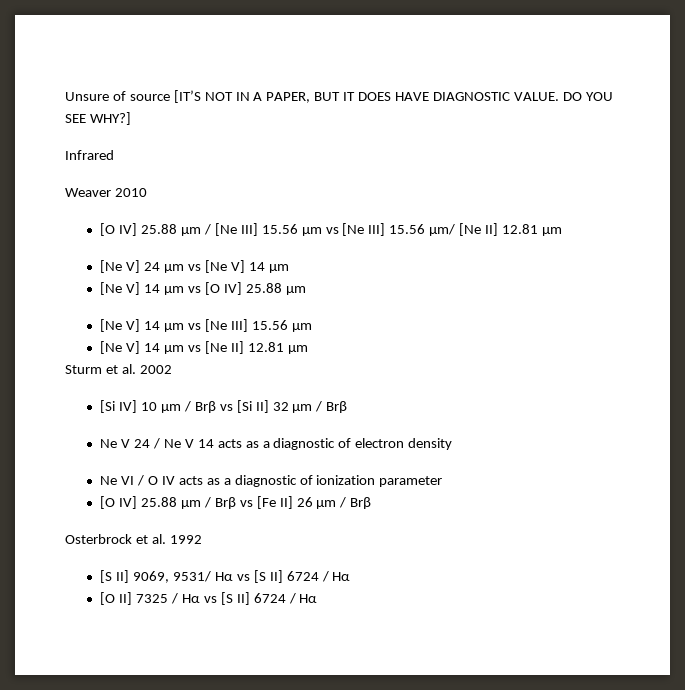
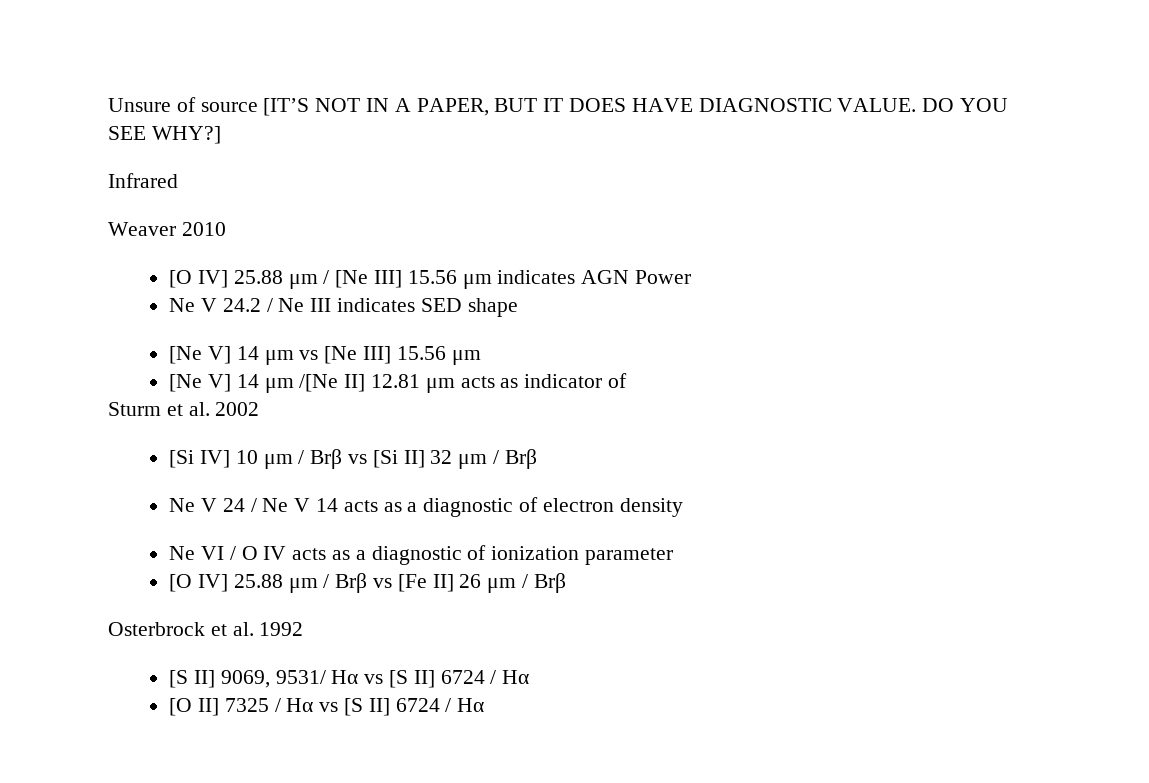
[325,223,562,236] [100,260,289,273] [100,282,306,295] vs [Ne III] 15.56 μm/ [Ne II] 12.81 μm // [Ne V] 24 μm vs [Ne V] 14 μm // [Ne V] 14 μm vs [O IV] 25.88 μm -> [497,270,691,284] [169,298,518,317] indicates AGN Power // Ne V 24.2 / Ne III indicates SED shape
[187,341,308,354] vs [Ne II] 12.81 μm -> [299,373,627,393] /[Ne II] 12.81 μm acts as indicator of

